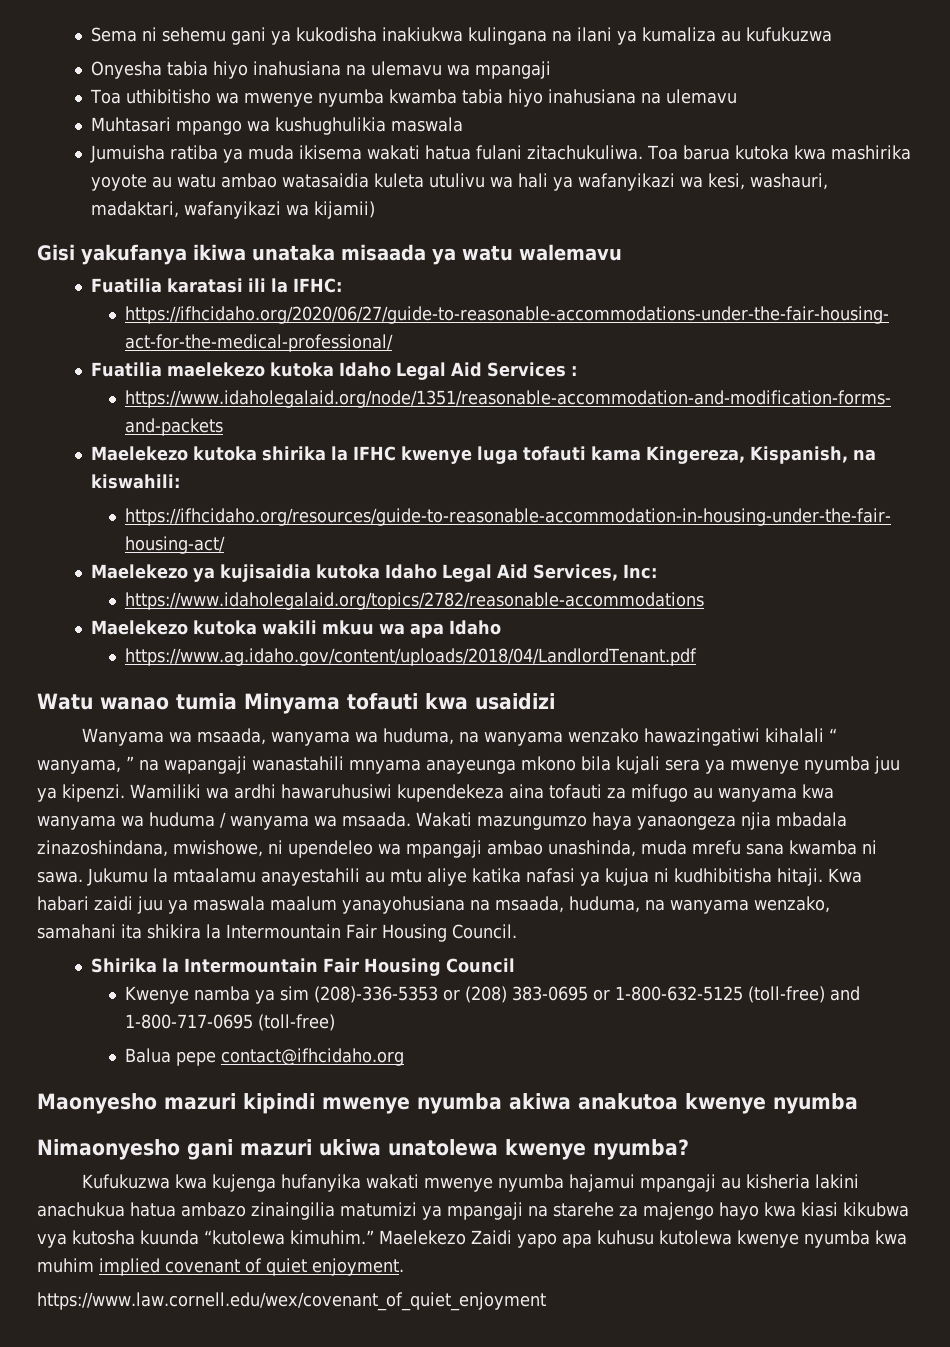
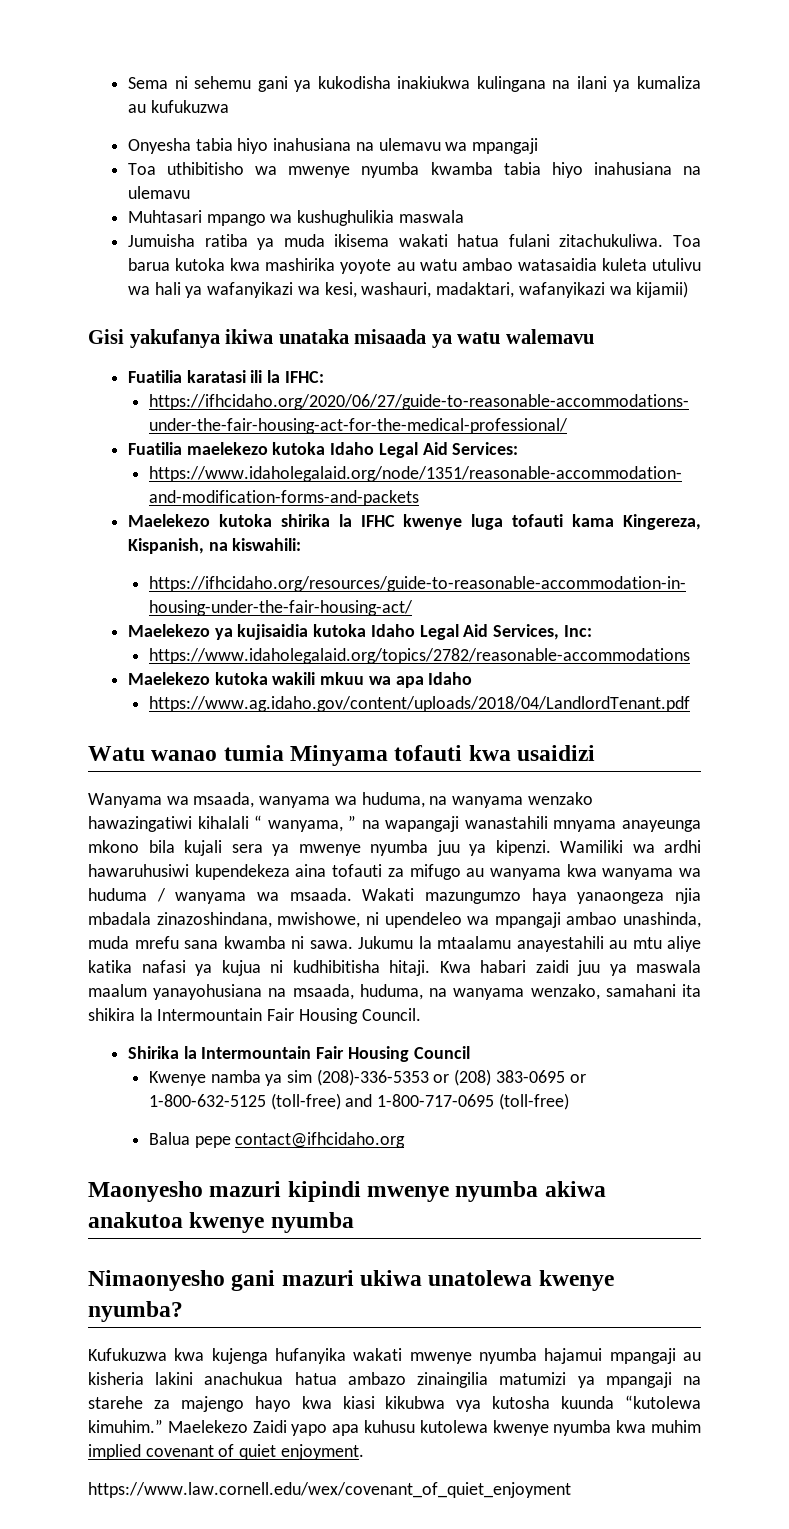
[487,362,578,377] Services : -> [452,442,519,455] Services:

